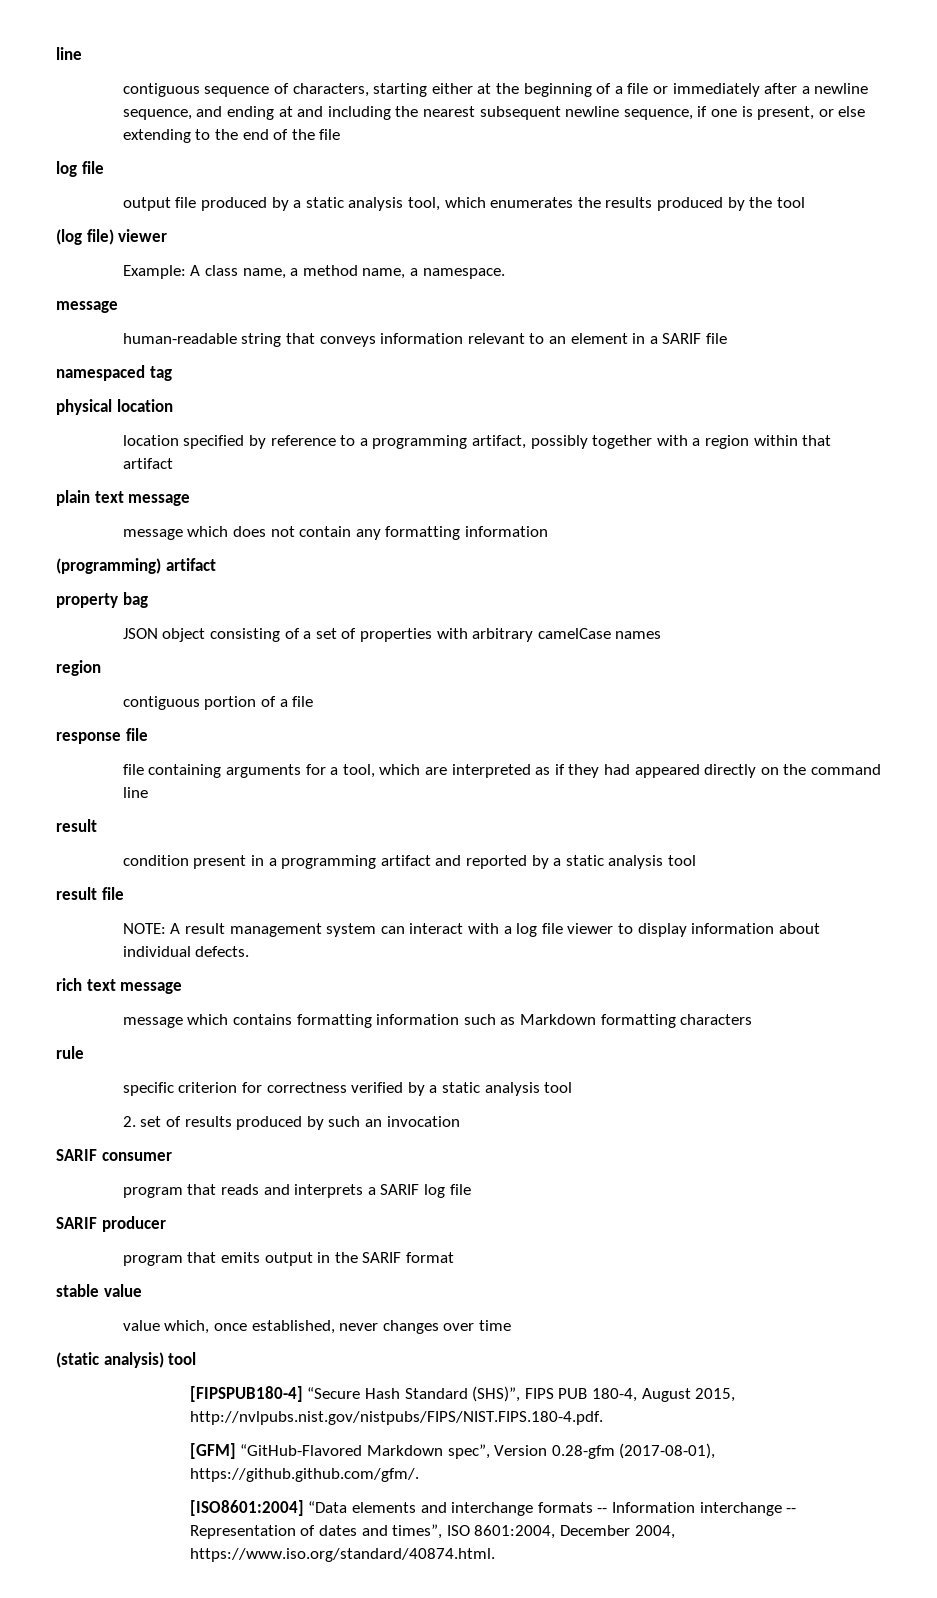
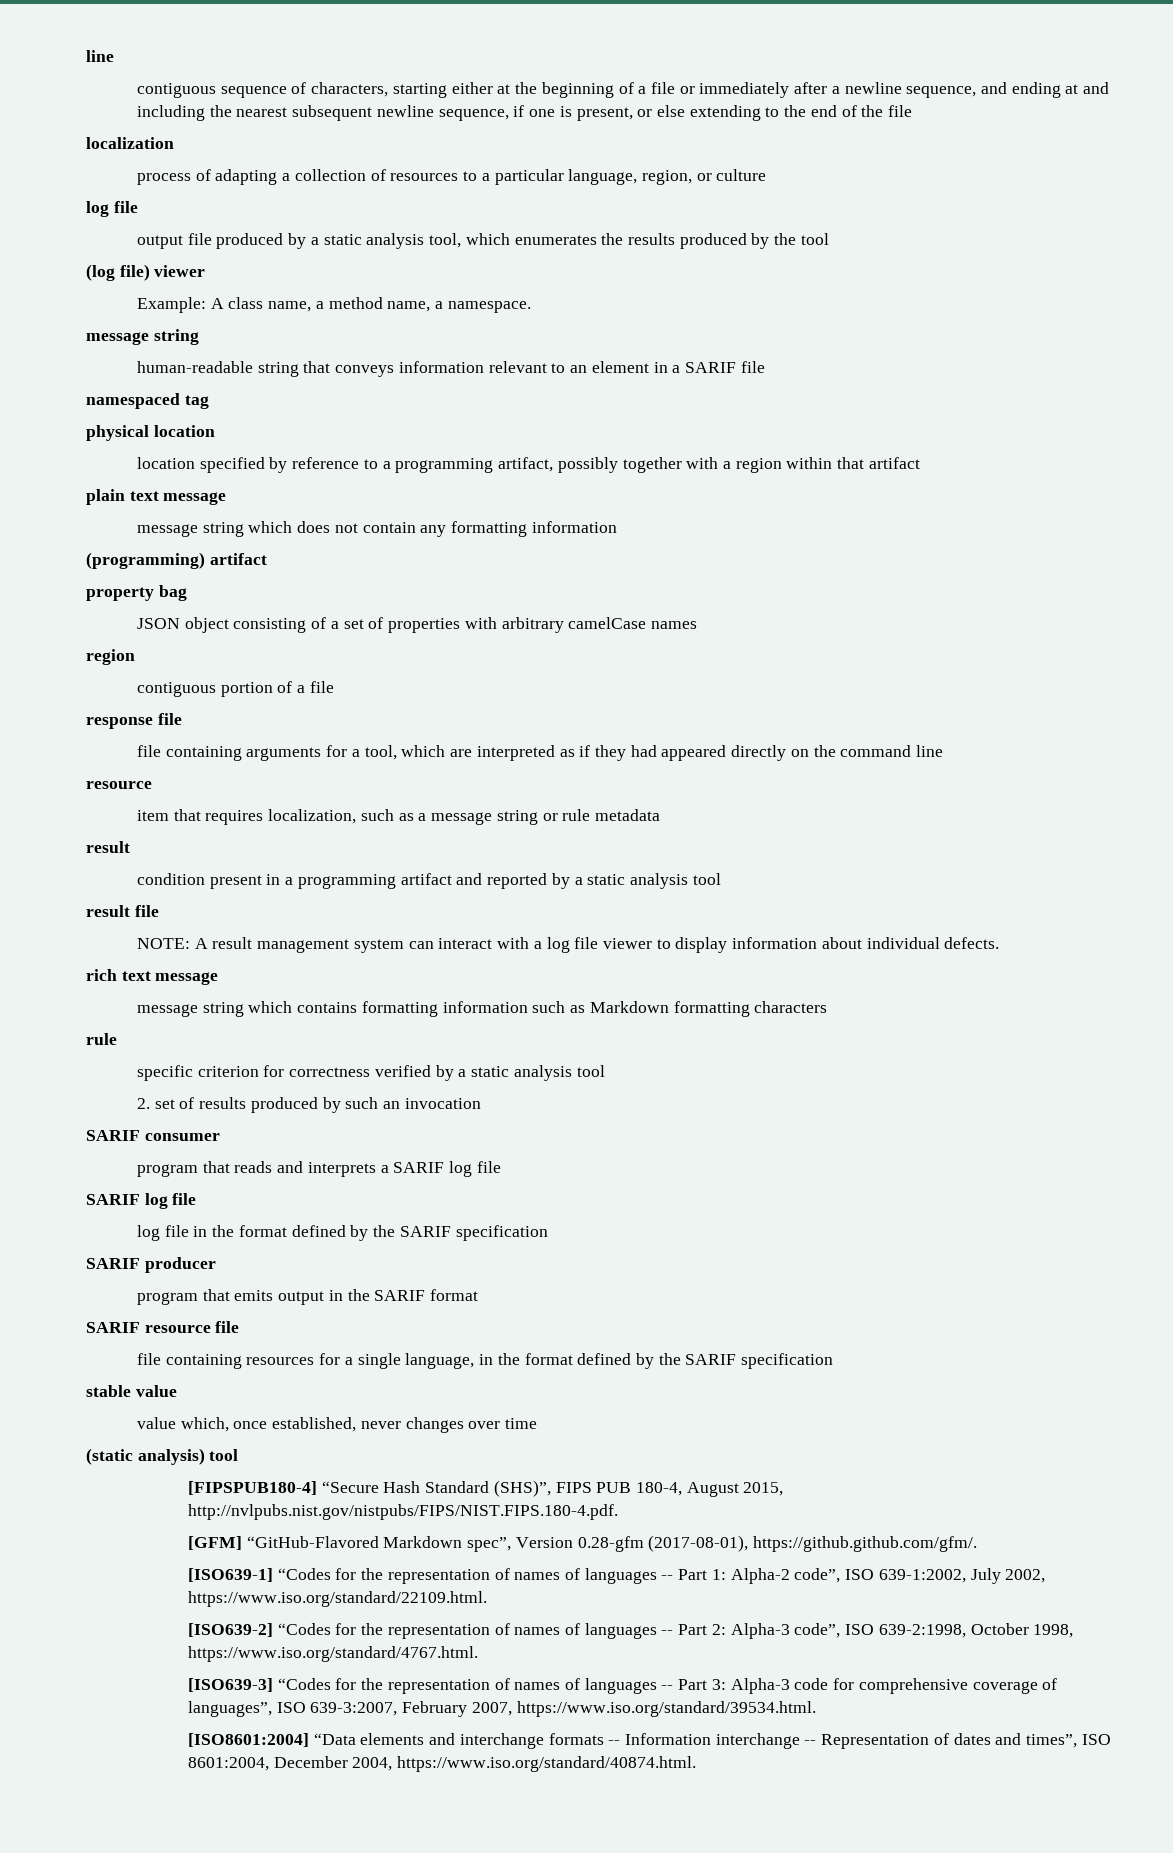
(341, 134) none -> [86,137,174,149] [136,169,767,185] // localization // process of adapting a collection of resources to a particular language, region, or culture
(118, 307) none -> [153,329,199,345] string
(183, 534) none -> [202,522,244,537] string
(148, 792) none -> [86,781,152,789] [136,809,660,825] // resource // item that requires localization, such as a message string or rule metadata
(183, 1022) none -> [202,1002,244,1017] string
(471, 1189) none -> [86,1193,197,1209] [136,1225,548,1241] // SARIF log file // log file in the format defined by the SARIF specification
(455, 1257) none -> [86,1321,240,1333] [136,1353,834,1369] // SARIF resource file // file containing resources for a single language, in the format defined by the SARIF specification
(419, 1475) none -> [187,1568,1046,1584] [187,1591,487,1607] [187,1623,1074,1639] [187,1646,478,1662] [187,1678,1058,1694] [187,1701,816,1717] // [ISO639-1] “Codes for the representation of names of languages -- Part 1: Alpha-2 code”, ISO 639-1:2002, July 2002, https://www.iso.org/standard/22109.html. // [ISO639-2] “Codes for the representation of names of languages -- Part 2: Alpha-3 code”, ISO 639-2:1998, October 1998, https://www.iso.org/standard/4767.html. // [ISO639-3] “Codes for the representation of names of languages -- Part 3: Alpha-3 code for comprehensive coverage of languages”, ISO 639-3:2007, February 2007, https://www.iso.org/standard/39534.html.

